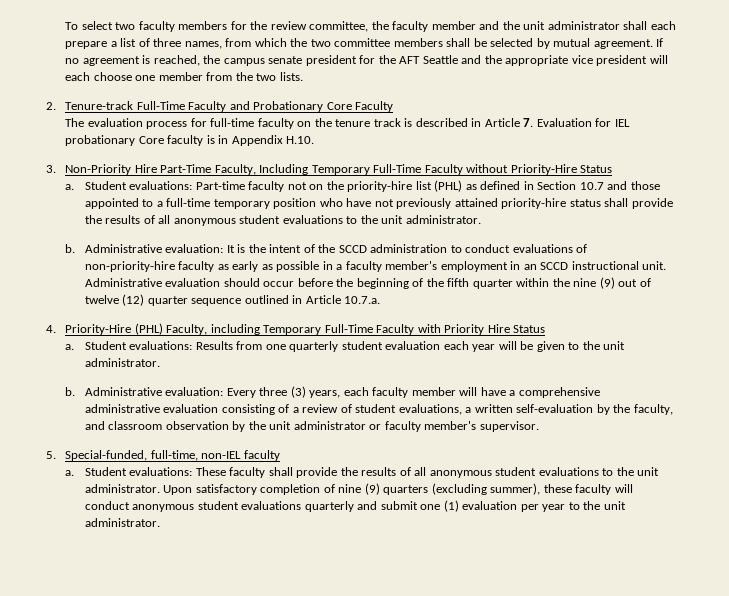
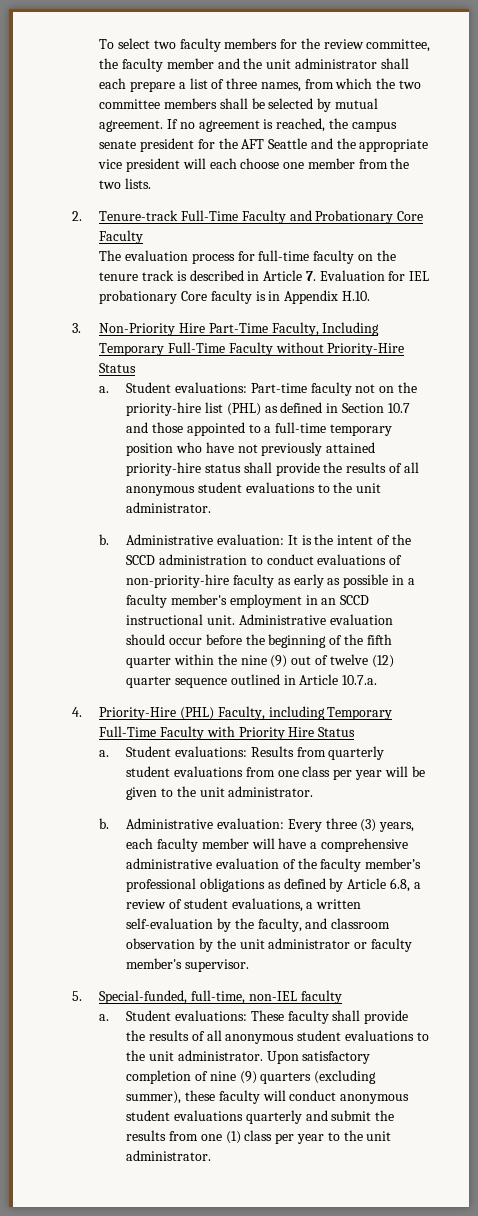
[265,344,286,350] one -> (326, 752) none
[385,341,469,350] evaluation each -> [174,766,353,780] evaluations from one class per
[221,404,290,415] consisting of -> [282,858,422,872] [126,878,411,892] of the faculty member’s professional obligations as defined by Article 6.8,
(418, 505) none -> [375,1110,395,1121] [126,1130,199,1141] the results from
[462,501,518,510] evaluation -> [244,1130,273,1141] class

